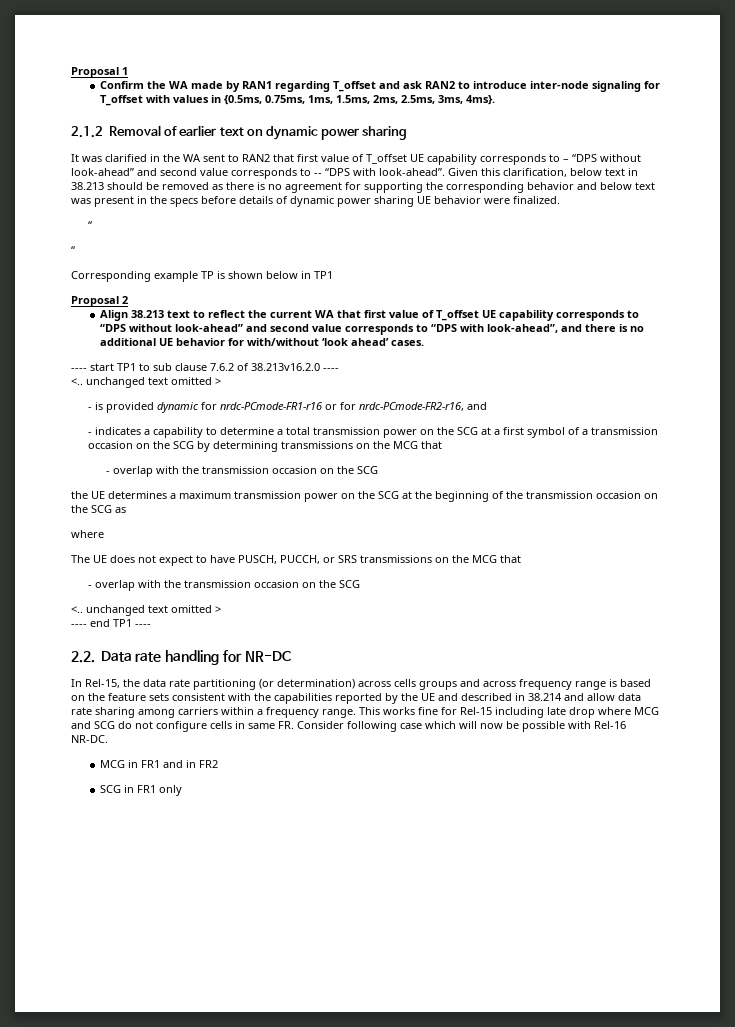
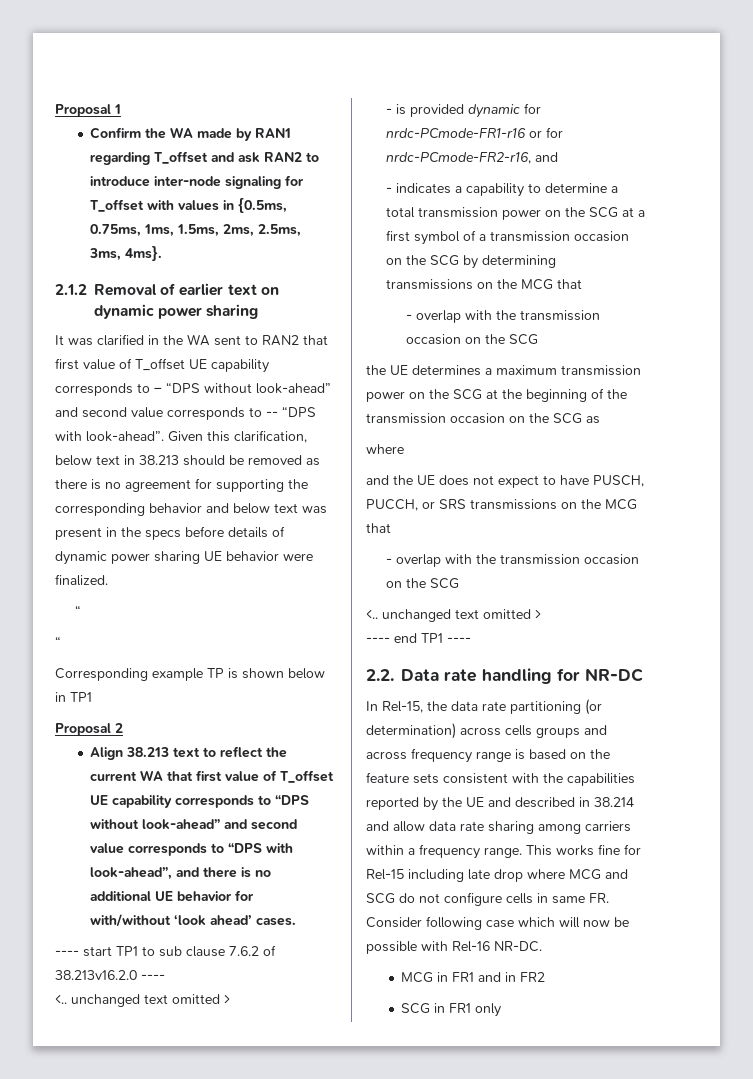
[71,555,90,563] The -> [366,475,413,485] and the

